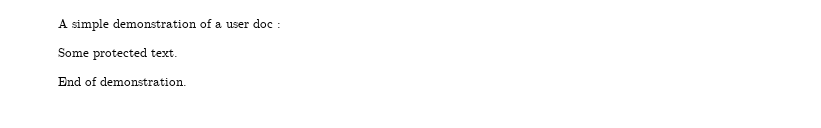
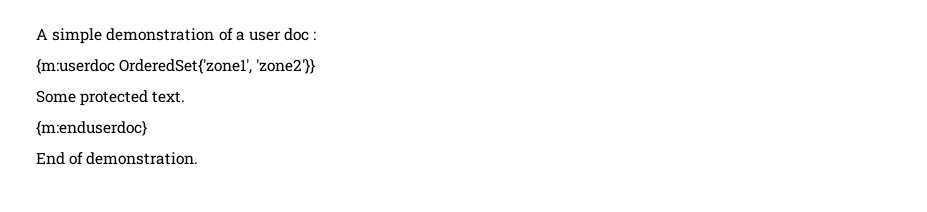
(281, 25) none -> [36,58,316,74] // {m:userdoc OrderedSet{'zone1', 'zone2'}}
(178, 53) none -> [36,120,147,136] // {m:enduserdoc}

